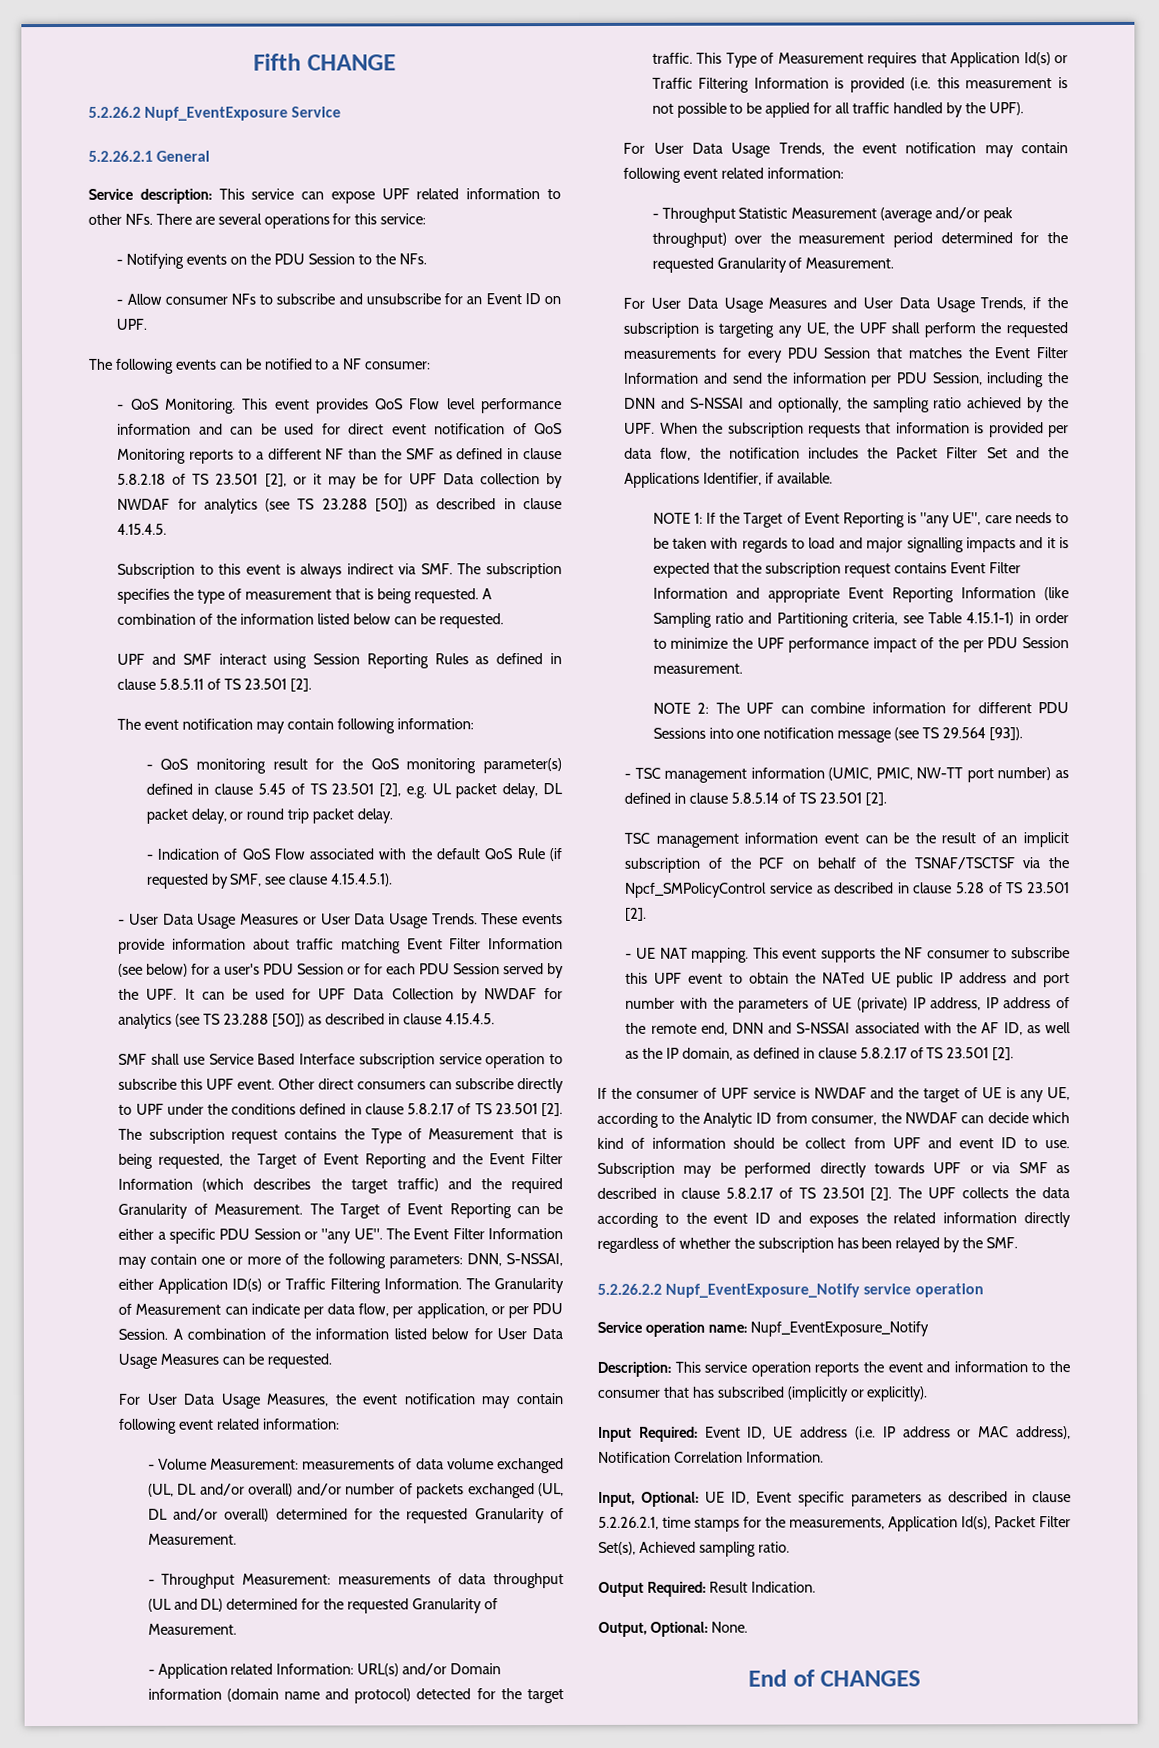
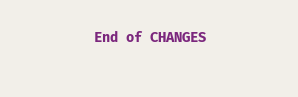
[253,53,396,71] [88,106,342,121] [88,150,211,162] [88,188,561,204] [88,213,427,229] [116,253,427,269] [116,293,561,305] [116,318,148,330] [89,358,432,374] [117,398,562,414] [117,423,564,435] [117,448,562,464] [117,473,564,489] [117,498,563,514] [117,523,168,535] [117,563,562,579] [117,588,492,604] [117,613,504,629] [117,653,563,669] [117,678,312,692] [117,718,474,734] [145,758,562,774] [145,783,563,799] [145,808,394,824] [145,848,563,862] [145,873,394,889] [118,913,563,929] [118,938,563,954] [118,963,564,979] [118,988,563,1004] [118,1013,495,1029] [118,1053,563,1069] [118,1078,564,1094] [118,1103,563,1117] [118,1128,564,1144] [118,1153,564,1169] [118,1178,564,1194] [118,1203,563,1219] [118,1228,563,1244] [118,1253,564,1269] [118,1278,565,1294] [118,1303,563,1319] [118,1328,563,1340] [118,1353,332,1369] [118,1393,564,1409] [119,1418,341,1434] [147,1458,564,1474] [147,1483,564,1499] [147,1508,564,1524] [147,1533,237,1545] [147,1573,564,1589] [147,1598,498,1614] [147,1623,237,1635] [147,1663,502,1679] [147,1688,564,1704] [651,52,1068,68] [651,77,1068,93] [651,102,1024,118] [623,142,1068,158] [623,167,845,183] [651,207,1014,223] [651,232,1068,248] [651,257,895,273] [623,297,1068,313] [623,322,1068,338] [623,347,1069,363] [624,372,1069,388] [624,397,1069,413] [624,422,1069,438] [624,447,1069,461] [624,472,834,488] [652,512,1070,528] [652,537,1069,553] [652,562,1021,578] [652,587,1069,603] [652,612,1069,628] [652,637,1069,653] [652,663,743,674] [652,702,1069,714] [652,727,1023,743] [624,767,1069,783] [624,792,887,806] [624,832,1069,848] [624,857,1069,873] [625,882,1070,898] [625,907,648,921] [625,947,1070,963] [625,972,1070,988] [625,997,1070,1013] [625,1022,1071,1036] [625,1047,1015,1061] [597,1087,1070,1103] [597,1112,1070,1128] [597,1137,1070,1149] [597,1162,1070,1178] [597,1187,1070,1201] [597,1212,1071,1228] [597,1237,1019,1253] [597,1283,984,1298] [597,1321,929,1337] [597,1361,1070,1377] [597,1386,929,1402] [598,1426,1071,1442] [598,1451,824,1463] [598,1491,1071,1507] [598,1516,1071,1532] [598,1541,790,1557] [598,1581,816,1597] [598,1621,748,1637] Fifth CHANGE // 5.2.26.2 Nupf_EventExposure Service // 5.2.26.2.1 General // Service description: This service can expose UPF related information to other NFs. There are several operations for this service: // - Notifying events on the PDU Session to the NFs. // - Allow consumer NFs to subscribe and unsubscribe for an Event ID on UPF. // The following events can be notified to a NF consumer: // - QoS Monitoring. This event provides QoS Flow level performance information and can be used for direct event notification of QoS Monitoring reports to a different NF than the SMF as defined in clause 5.8.2.18 of TS 23.501 [2], or it may be for UPF Data collection by NWDAF for analytics (see TS 23.288 [50]) as described in clause 4.15.4.5. // Subscription to this event is always indirect via SMF. The subscription specifies the type of measurement that is being requested. A combination of the information listed below can be requested. // UPF and SMF interact using Session Reporting Rules as defined in clause 5.8.5.11 of TS 23.501 [2]. // The event notification may contain following information: // - QoS monitoring result for the QoS monitoring parameter(s) defined in clause 5.45 of TS 23.501 [2], e.g. UL packet delay, DL packet delay, or round trip packet delay. // - Indication of QoS Flow associated with the default QoS Rule (if requested by SMF, see clause 4.15.4.5.1). // - User Data Usage Measures or User Data Usage Trends. These events provide information about traffic matching Event Filter Information (see below) for a user's PDU Session or for each PDU Session served by the UPF. It can be used for UPF Data Collection by NWDAF for analytics (see TS 23.288 [50]) as described in clause 4.15.4.5. // SMF shall use Service Based Interface subscription service operation to subscribe this UPF event. Other direct consumers can subscribe directly to UPF under the conditions defined in clause 5.8.2.17 of TS 23.501 [2]. The subscription request contains the Type of Measurement that is being requested, the Target of Event Reporting and the Event Filter Information (which describes the target traffic) and the required Granularity of Measurement. The Target of Event Reporting can be either a specific PDU Session or "any UE". The Event Filter Information may contain one or more of the following parameters: DNN, S-NSSAI, either Application ID(s) or Traffic Filtering Information. The Granularity of Measurement can indicate per data flow, per application, or per PDU Session. A combination of the information listed below for User Data Usage Measures can be requested. // For User Data Usage Measures, the event notification may contain following event related information: // - Volume Measurement: measurements of data volume exchanged (UL, DL and/or overall) and/or number of packets exchanged (UL, DL and/or overall) determined for the requested Granularity of Measurement. // - Throughput Measurement: measurements of data throughput (UL and DL) determined for the requested Granularity of Measurement. // - Application related Information: URL(s) and/or Domain information (domain name and protocol) detected for the target traffic. This Type of Measurement requires that Application Id(s) or Traffic Filtering Information is provided (i.e. this measurement is not possible to be applied for all traffic handled by the UPF). // For User Data Usage Trends, the event notification may contain following event related information: // - Throughput Statistic Measurement (average and/or peak throughput) over the measurement period determined for the requested Granularity of Measurement. // For User Data Usage Measures and User Data Usage Trends, if the subscription is targeting any UE, the UPF shall perform the requested measurements for every PDU Session that matches the Event Filter Information and send the information per PDU Session, including the DNN and S-NSSAI and optionally, the sampling ratio achieved by the UPF. When the subscription requests that information is provided per data flow, the notification includes the Packet Filter Set and the Applications Identifier, if available. // NOTE 1: If the Target of Event Reporting is "any UE", care needs to be taken with regards to load and major signalling impacts and it is expected that the subscription request contains Event Filter Information and appropriate Event Reporting Information (like Sampling ratio and Partitioning criteria, see Table 4.15.1-1) in order to minimize the UPF performance impact of the per PDU Session measurement. // NOTE 2: The UPF can combine information for different PDU Sessions into one notification message (see TS 29.564 [93]). // - TSC management information (UMIC, PMIC, NW-TT port number) as defined in clause 5.8.5.14 of TS 23.501 [2]. // TSC management information event can be the result of an implicit subscription of the PCF on behalf of the TSNAF/TSCTSF via the Npcf_SMPolicyControl service as described in clause 5.28 of TS 23.501 [2]. // - UE NAT mapping. This event supports the NF consumer to subscribe this UPF event to obtain the NATed UE public IP address and port number with the parameters of UE (private) IP address, IP address of the remote end, DNN and S-NSSAI associated with the AF ID, as well as the IP domain, as defined in clause 5.8.2.17 of TS 23.501 [2]. // If the consumer of UPF service is NWDAF and the target of UE is any UE, according to the Analytic ID from consumer, the NWDAF can decide which kind of information should be collect from UPF and event ID to use. Subscription may be performed directly towards UPF or via SMF as described in clause 5.8.2.17 of TS 23.501 [2]. The UPF collects the data according to the event ID and exposes the related information directly regardless of whether the subscription has been relayed by the SMF. // 5.2.26.2.2 Nupf_EventExposure_Notify service operation // Service operation name: Nupf_EventExposure_Notify // Description: This service operation reports the event and information to the consumer that has subscribed (implicitly or explicitly). // Input Required: Event ID, UE address (i.e. IP address or MAC address), Notification Correlation Information. // Input, Optional: UE ID, Event specific parameters as described in clause 5.2.26.2.1, time stamps for the measurements, Application Id(s), Packet Filter Set(s), Achieved sampling ratio. // Output Required: Result Indication. // Output, Optional: None. // -> (93, 36) none

